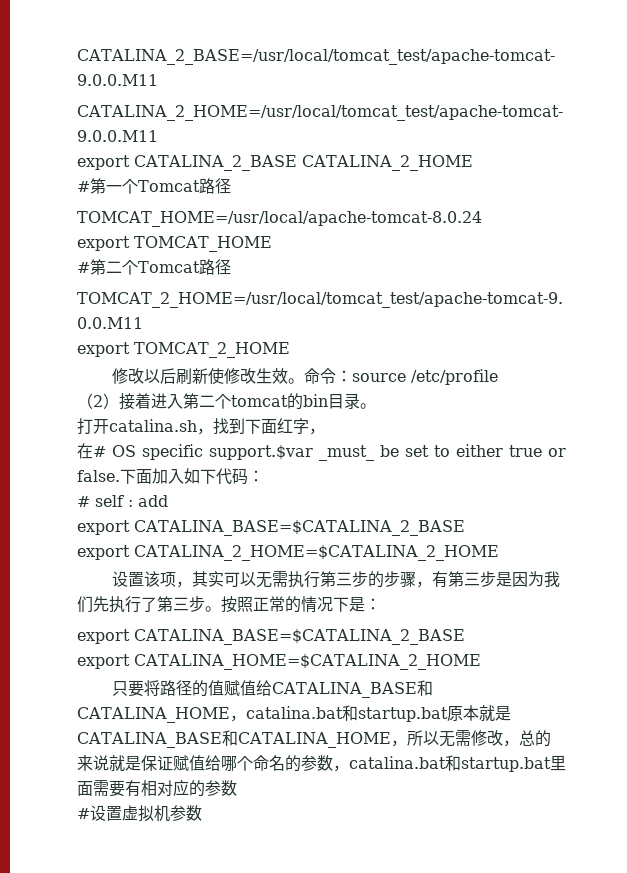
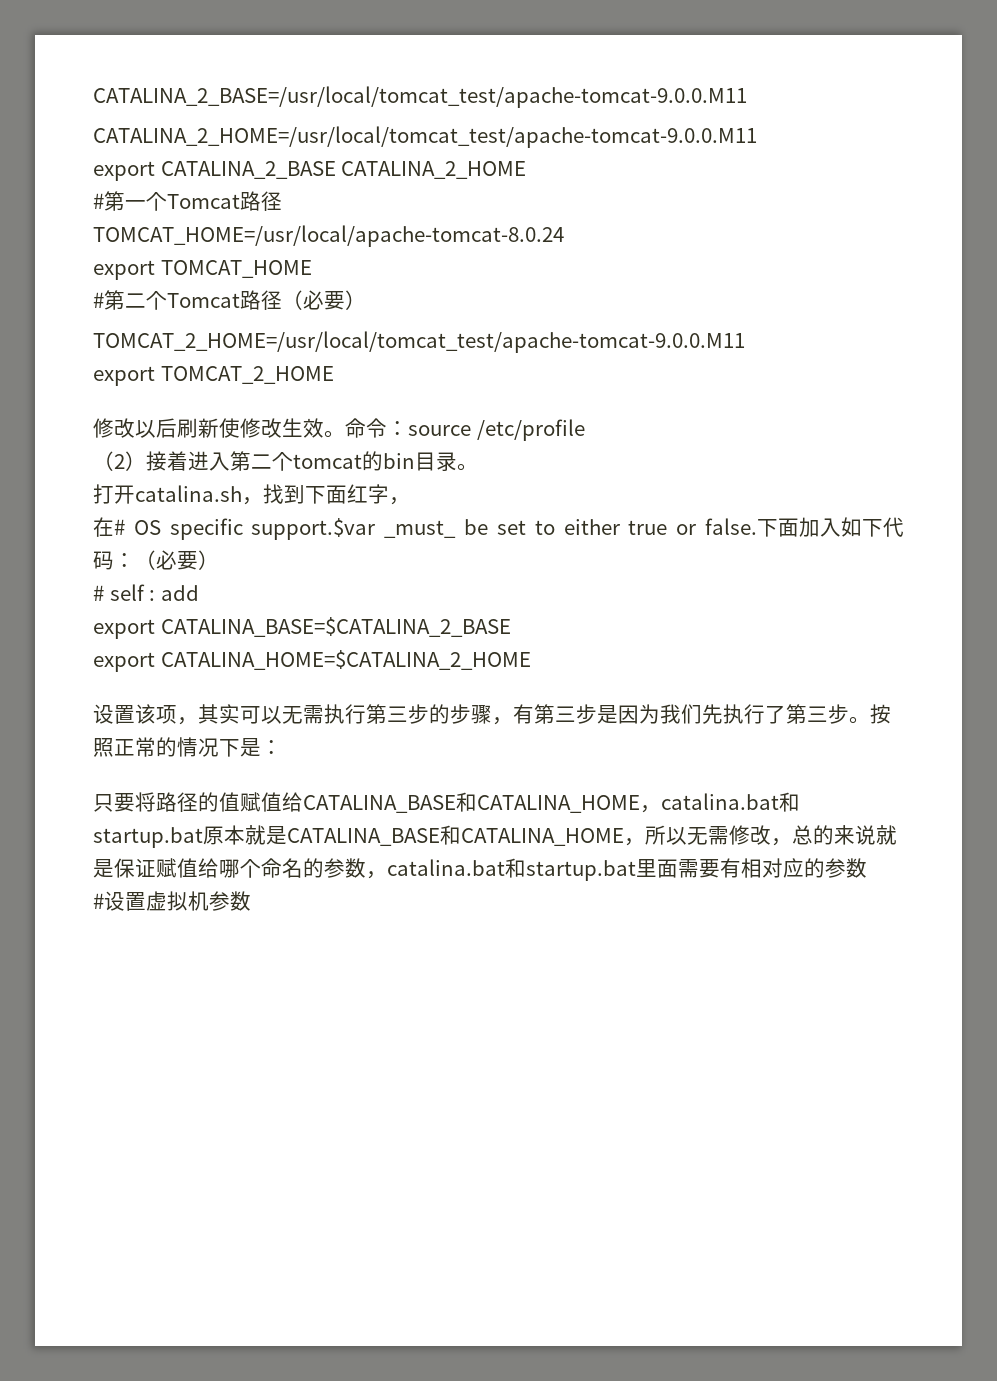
(231, 267) none -> [282,290,366,310] （必要）
(264, 476) none -> [135,550,219,570] （必要）
[134,545,499,561] CATALINA_2_HOME=$CATALINA_2_HOME -> [160,650,531,670] CATALINA_HOME=$CATALINA_2_HOME
[77,629,465,645] [77,654,481,670] // export CATALINA_BASE=$CATALINA_2_BASE // export CATALINA_HOME=$CATALINA_2_HOME -> (282, 747) none

